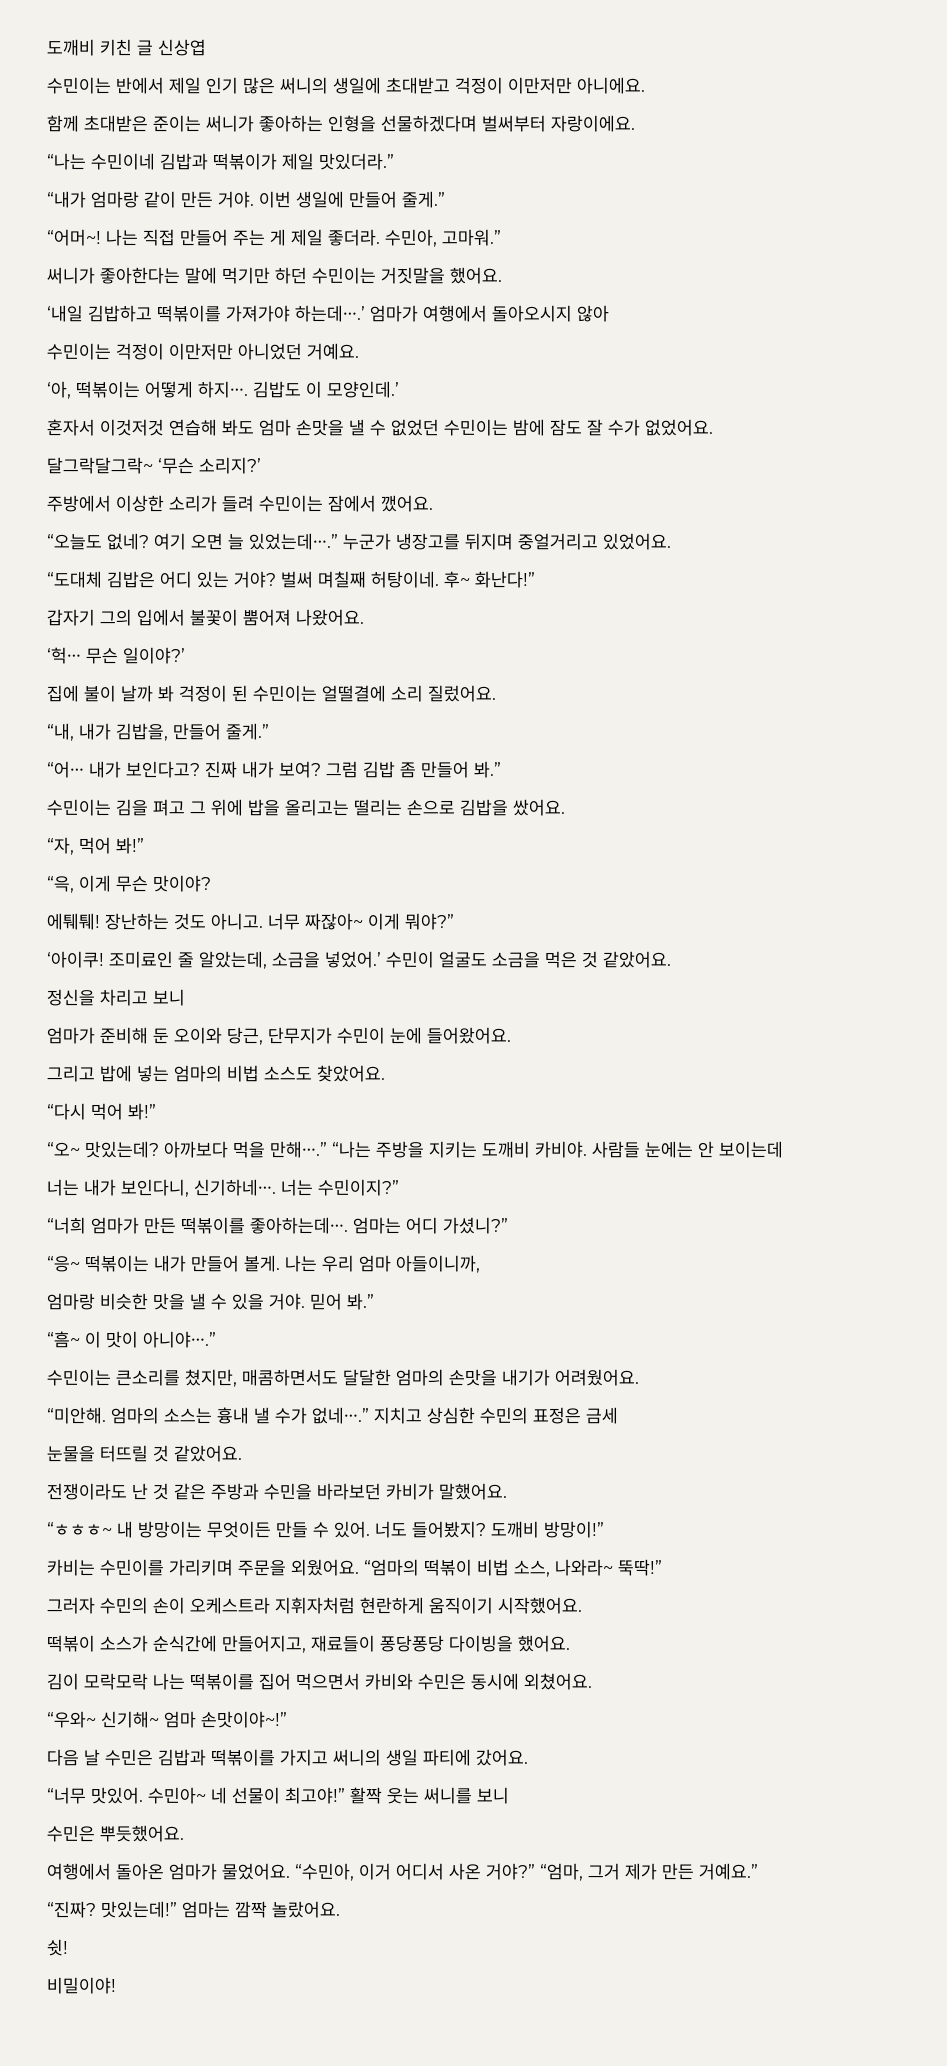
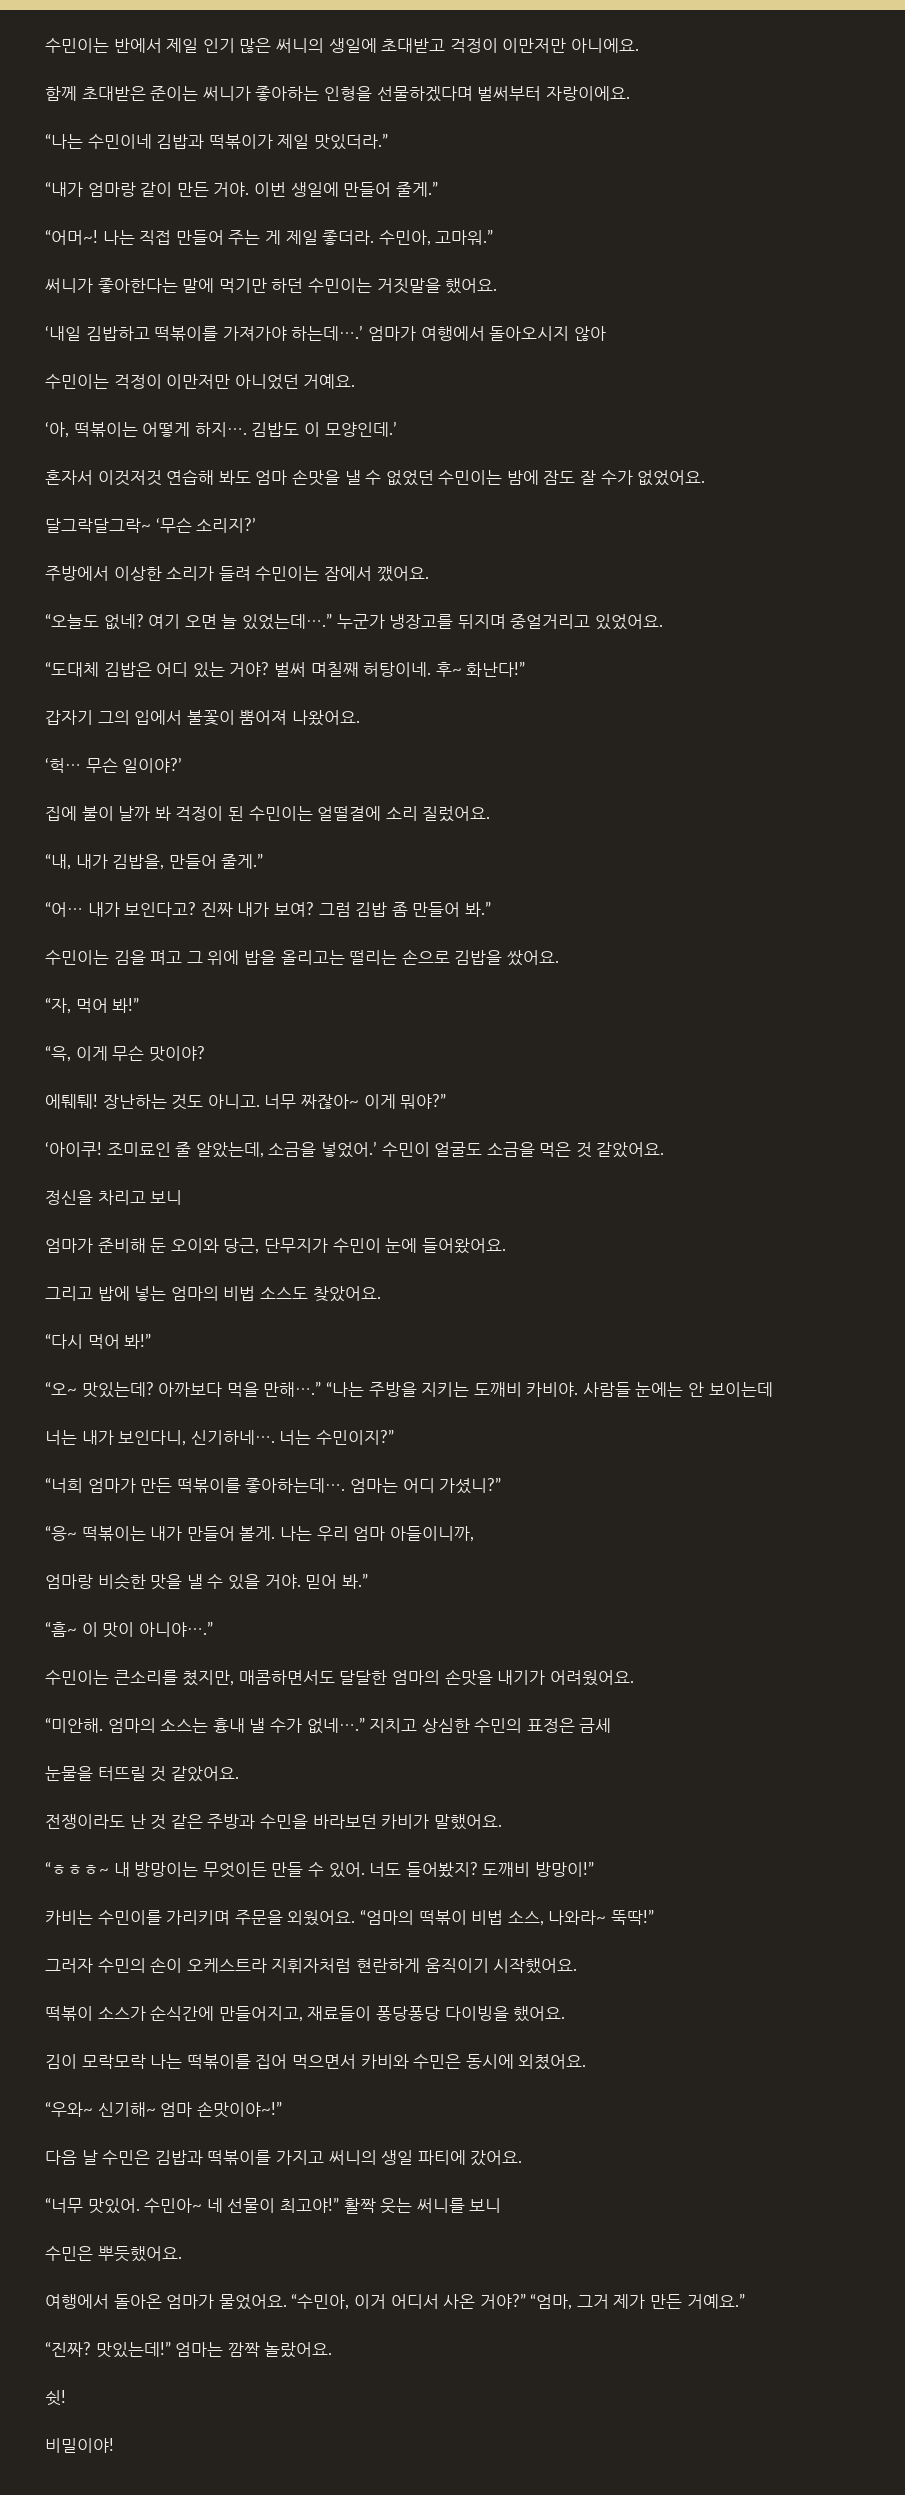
[47,39,206,56] 도깨비 키친 글 신상엽 // -> (45, 45) none

